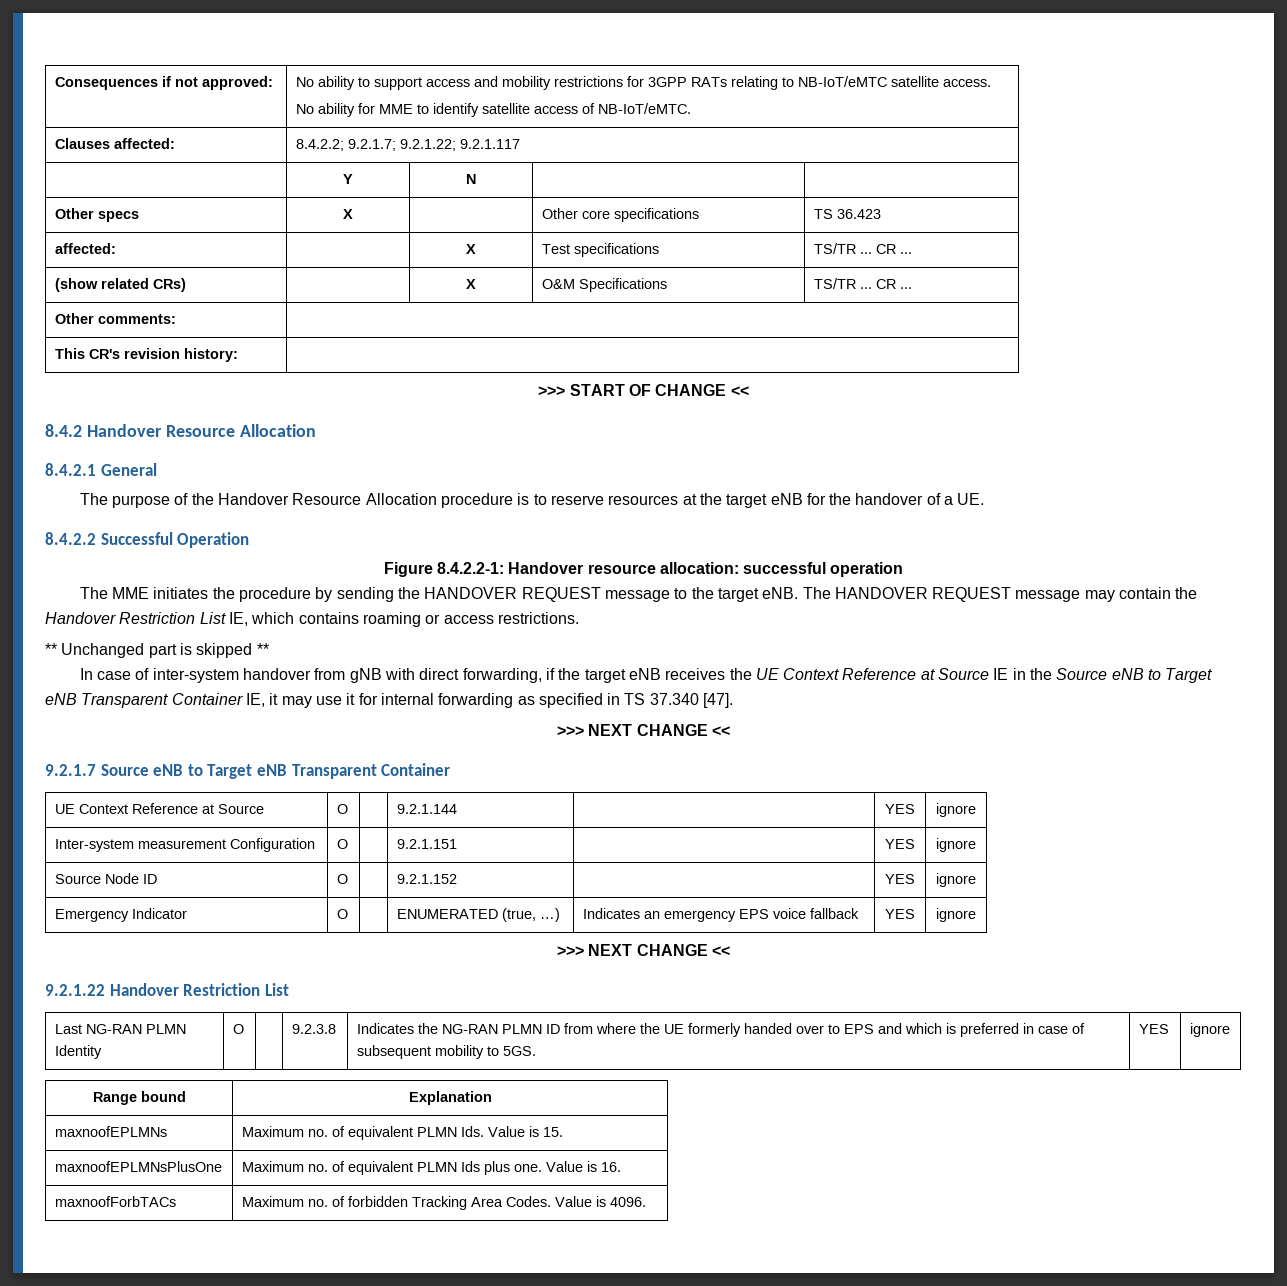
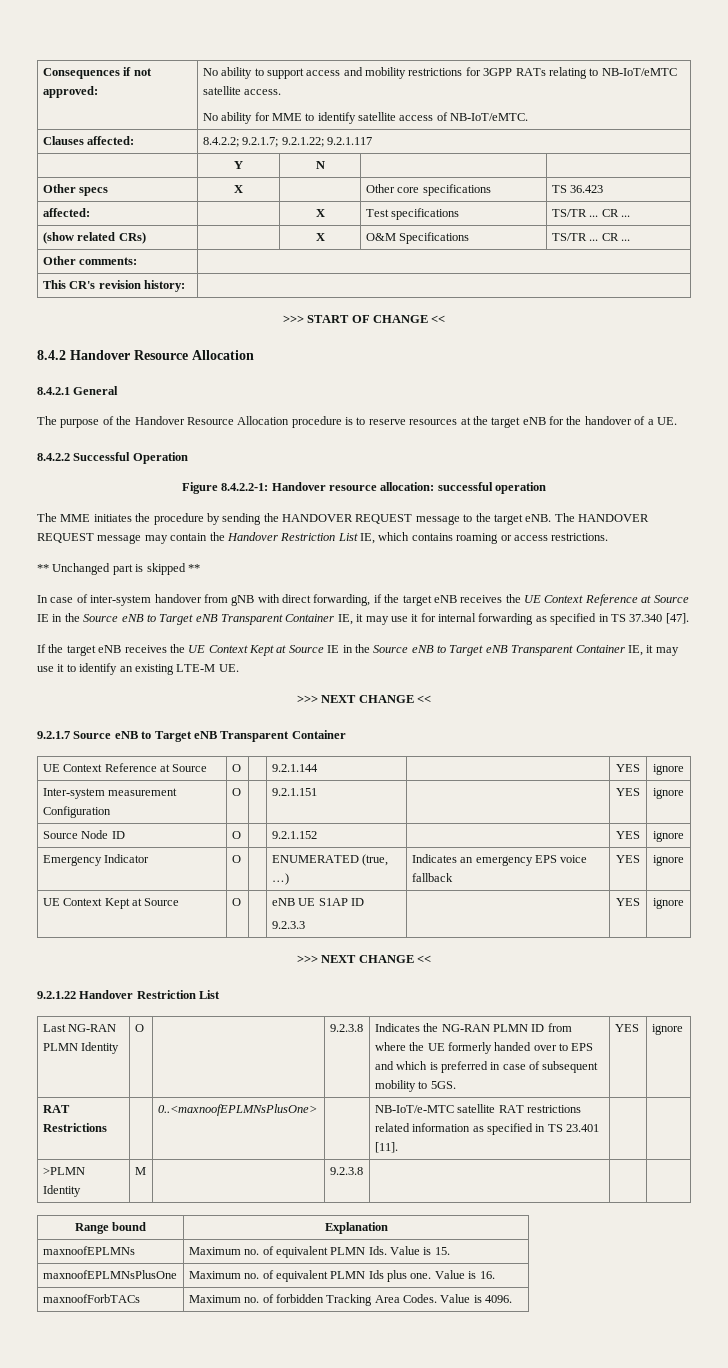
(734, 700) none -> [37,644,679,656] [37,663,239,675] // If the target eNB receives the UE Context Kept at Source IE in the Source eNB to Target eNB Transparent Container IE, it may use it to identify an existing LTE-M UE.
(976, 915) none -> [42,898,180,909] [231,898,241,906] [271,898,364,906] [271,921,305,929] [616,898,640,906] [653,898,684,909] // UE Context Kept at Source | O | | eNB UE S1AP ID // 9.2.3.3 | | YES | ignore
(1230, 1030) none -> [42,1105,70,1113] [42,1123,107,1132] [157,1104,317,1116] [374,1104,581,1113] [374,1123,600,1135] [374,1142,398,1153] [42,1167,85,1175] [42,1185,81,1197] [134,1167,146,1175] [329,1167,363,1175] // RAT Restrictions | | 0..<maxnoofEPLMNsPlusOne> | | NB-IoT/e-MTC satellite RAT restrictions related information as specified in TS 23.401 [11]. | | // >PLMN Identity | M | | 9.2.3.8 | | |

